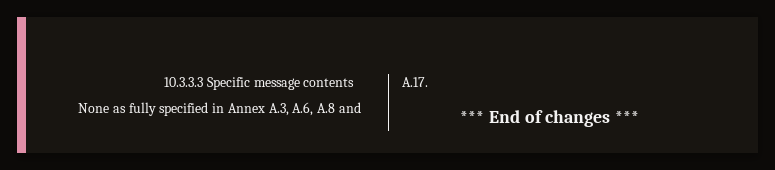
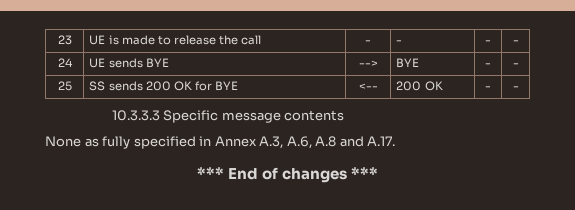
(164, 82) none -> [57,35,72,45] [89,35,262,45] [365,40,371,44] [396,40,403,44] [485,40,491,44] [512,40,519,44] [57,58,73,67] [89,58,169,68] [358,60,378,67] [396,58,420,68] [485,63,491,67] [512,63,519,67] [57,81,72,91] [89,81,238,91] [358,83,378,90] [396,81,443,91] [485,86,491,90] [512,86,519,90] 23 | UE is made to release the call | - | - | - | - // 24 | UE sends BYE | --> | BYE | - | - // 25 | SS sends 200 OK for BYE | <-- | 200 OK | - | - //

